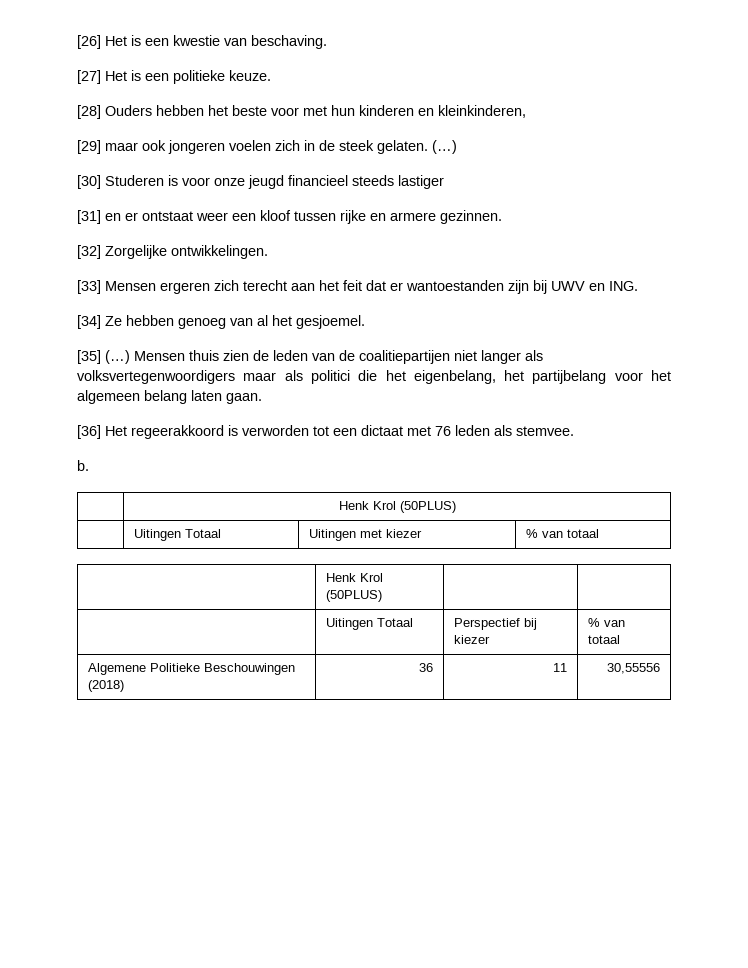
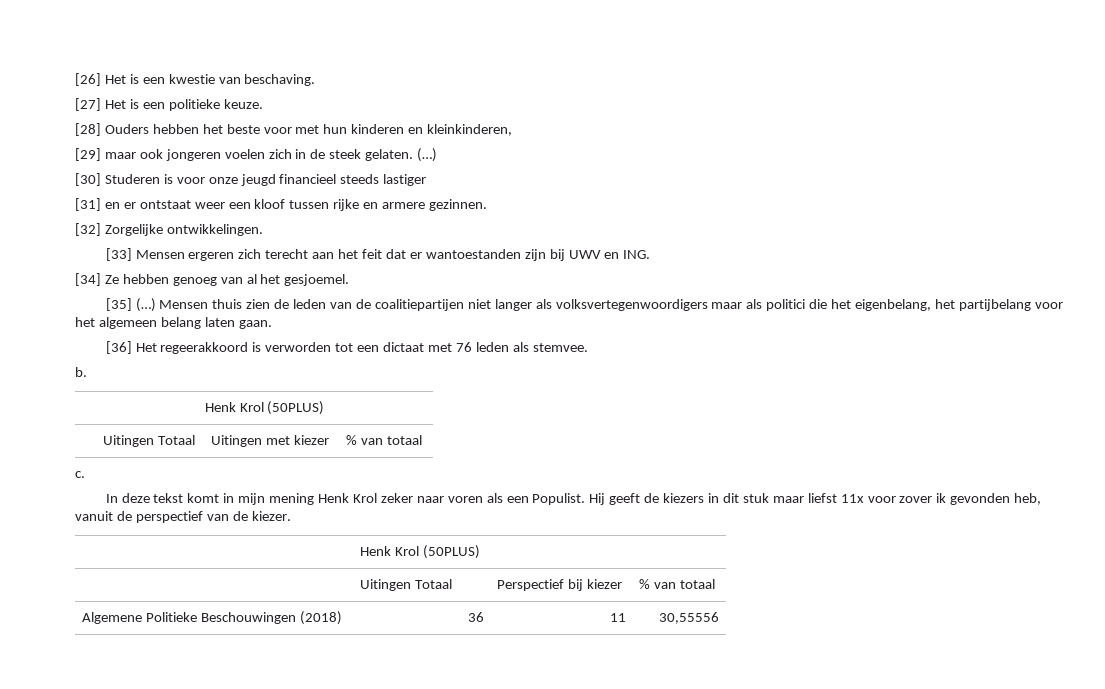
(599, 533) none -> [75,471,85,478] [105,493,1042,505] [75,511,291,523] // c. // In deze tekst komt in mijn mening Henk Krol zeker naar voren als een Populist. Hij geeft de kiezers in dit stuk maar liefst 11x voor zover ik gevonden heb, vanuit de perspectief van de kiezer.

